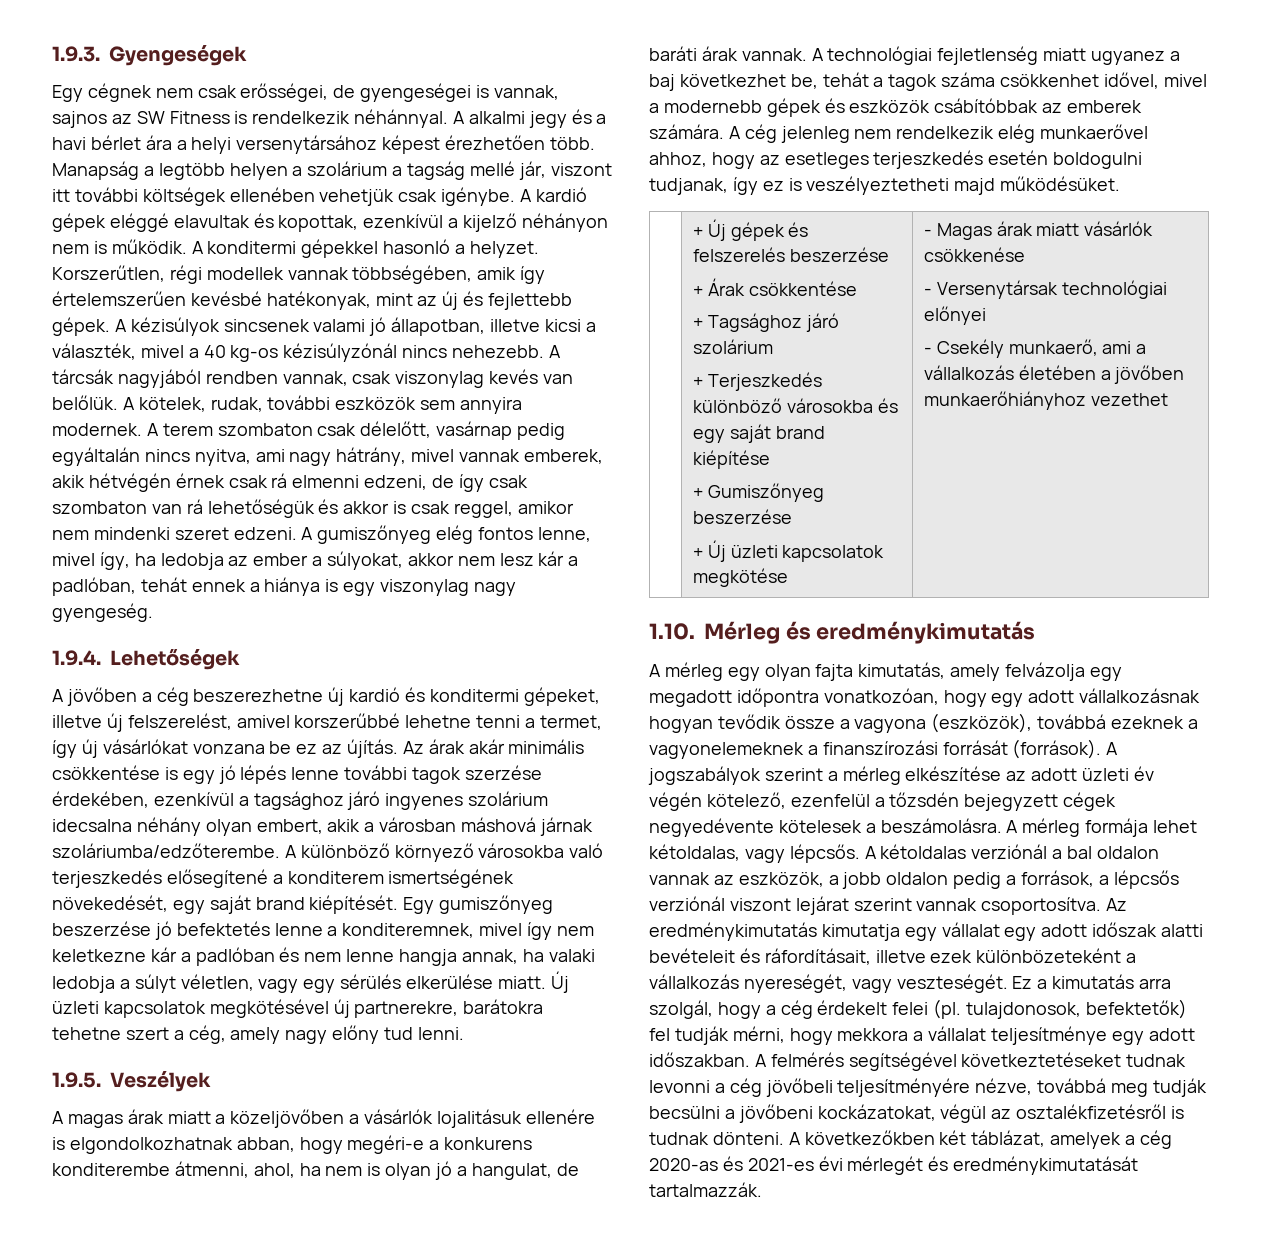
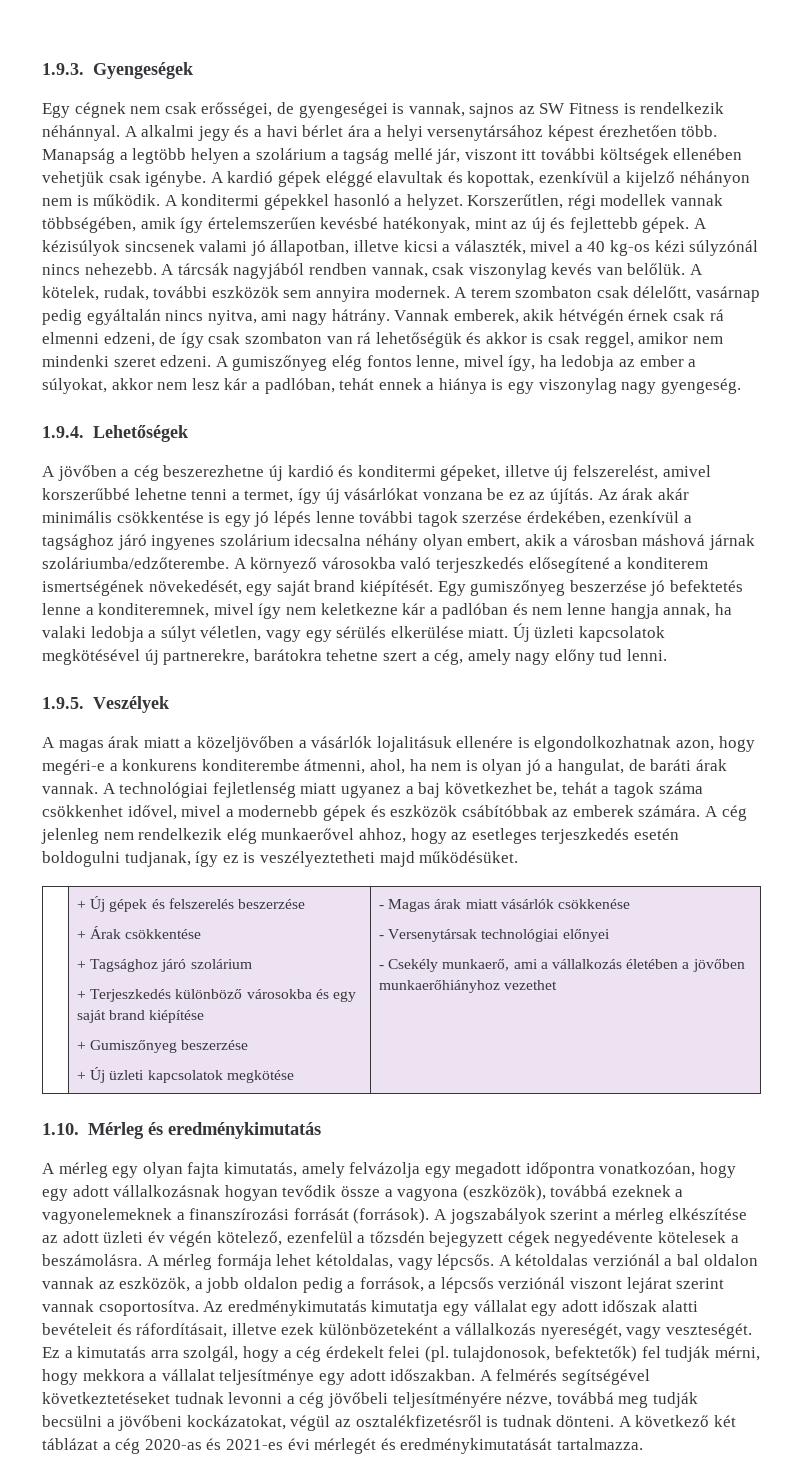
[283,343,398,362] kézisúlyzónál -> [654,240,759,256] kézi súlyzónál
[336,447,521,466] hátrány, mivel vannak -> [331,309,450,325] hátrány. Vannak
[300,843,390,858] különböző -> (247, 563) none
[236,1137,295,1152] abban, -> [676,740,715,751] azon,
[804,1130,1122,1149] következőkben két táblázat, amelyek -> [635,1415,737,1427] [42,1438,98,1450] következő két táblázat
[649,1182,762,1197] tartalmazzák. -> [556,1438,643,1450] tartalmazza.

